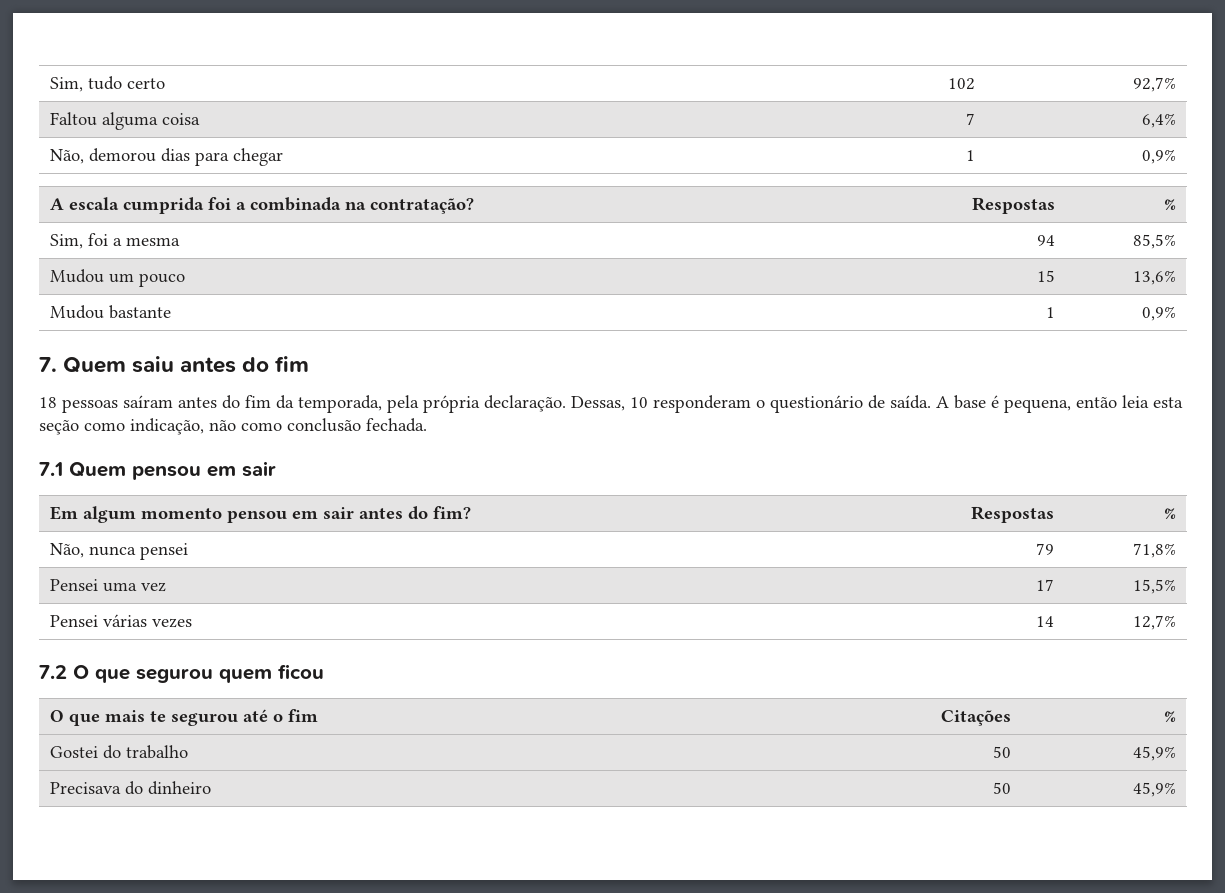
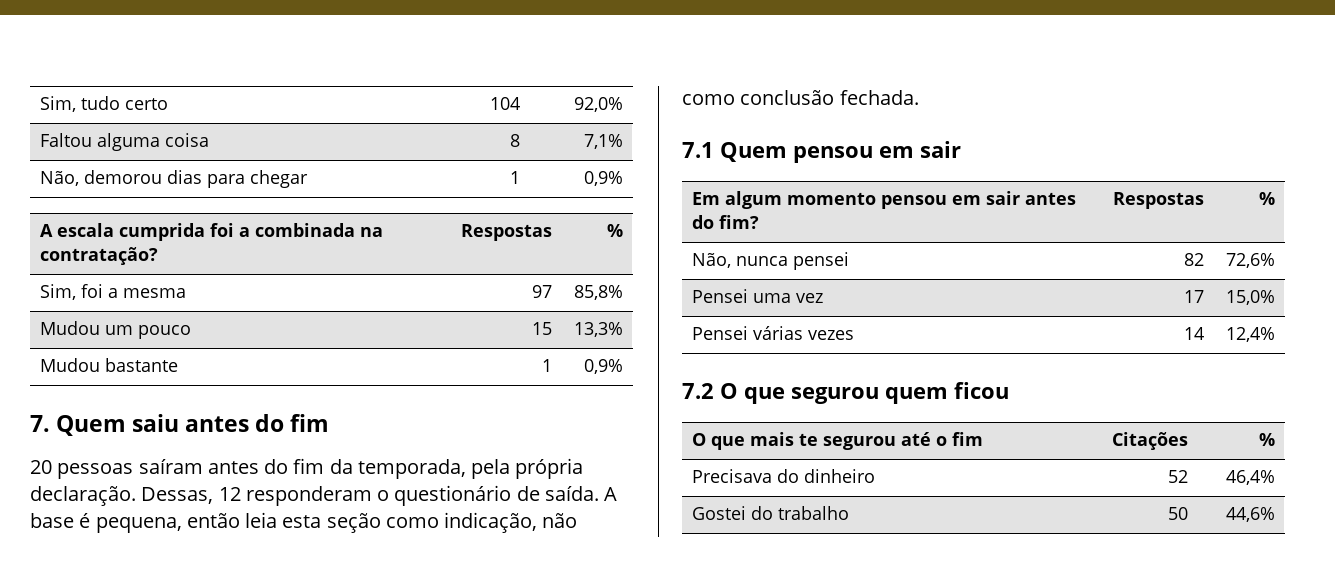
[947,78,975,90] [1132,77,1176,92] 102 | 92,7% -> [489,97,520,110] [573,97,623,112] 104 | 92,0%
[965,113,975,125] [1141,113,1176,128] 7 | 6,4% -> [509,134,520,147] [583,134,623,149] 8 | 7,1%
[1036,235,1055,246] [1132,234,1176,249] 94 | 85,5% -> [531,285,552,298] [573,285,623,300] 97 | 85,8%
[1132,270,1176,285] 13,6% -> [573,322,623,337] 13,3%
[39,397,57,408] 18 -> [30,460,52,474] 20
[630,397,648,408] 10 -> [218,487,241,501] 12
[1035,543,1054,555] [1132,543,1176,558] 79 | 71,8% -> [1183,253,1204,266] [1225,253,1275,268] 82 | 72,6%
[1132,579,1176,594] 15,5% -> [1225,290,1275,305] 15,0%
[1132,615,1176,630] 12,7% -> [1225,327,1275,342] 12,4%
(1176, 716) none -> [692,469,876,483] [1167,470,1188,483] [1225,470,1275,485] // Precisava do dinheiro | 52 | 46,4%
[1132,746,1176,761] [50,781,212,795] [992,782,1011,794] [1132,782,1176,797] 45,9% // Precisava do dinheiro | 50 | 45,9% -> [1225,507,1275,522] 44,6%

